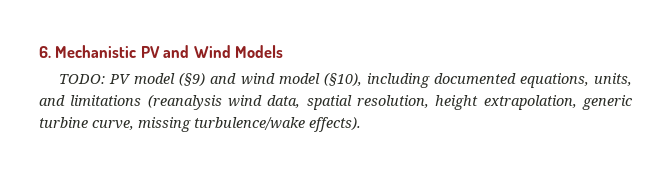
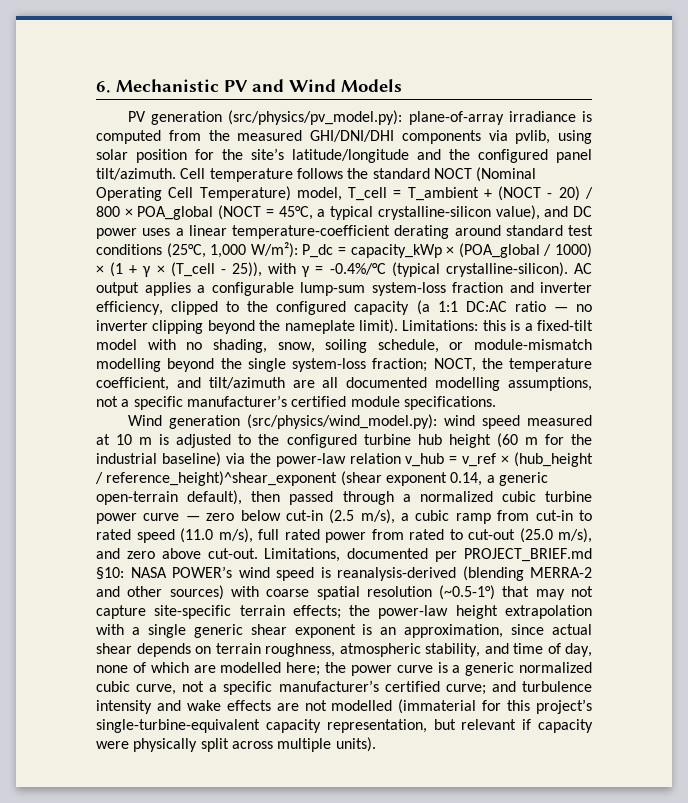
[59,72,632,88] [39,94,633,110] [39,117,361,132] TODO: PV model (§9) and wind model (§10), including documented equations, units, and limitations (reanalysis wind data, spatial resolution, height extrapolation, generic turbine curve, missing turbulence/wake effects). -> [127,110,592,125] [96,130,592,144] [96,148,592,163] [96,167,537,182] [96,186,593,201] [96,205,592,220] [96,225,593,239] [96,242,592,258] [96,262,592,277] [96,282,592,296] [96,300,593,315] [96,319,593,334] [96,339,592,353] [96,358,592,372] [96,377,593,391] [96,395,496,410] [127,414,593,429] [96,433,592,448] [96,452,593,467] [95,471,548,486] [96,490,592,505] [96,509,592,524] [96,528,592,543] [96,548,592,562] [96,566,592,581] [96,585,593,600] [96,605,592,619] [96,624,592,638] [96,643,592,657] [96,662,592,676] [96,680,592,695] [96,699,592,714] [96,719,593,733] [96,737,376,752] PV generation (src/physics/pv_model.py): plane-of-array irradiance is computed from the measured GHI/DNI/DHI components via pvlib, using solar position for the site’s latitude/longitude and the configured panel tilt/azimuth. Cell temperature follows the standard NOCT (Nominal Operating Cell Temperature) model, T_cell = T_ambient + (NOCT - 20) / 800 × POA_global (NOCT = 45°C, a typical crystalline-silicon value), and DC power uses a linear temperature-coefficient derating around standard test conditions (25°C, 1,000 W/m²): P_dc = capacity_kWp × (POA_global / 1000) × (1 + γ × (T_cell - 25)), with γ = -0.4%/°C (typical crystalline-silicon). AC output applies a configurable lump-sum system-loss fraction and inverter efficiency, clipped to the configured capacity (a 1:1 DC:AC ratio — no inverter clipping beyond the nameplate limit). Limitations: this is a fixed-tilt model with no shading, snow, soiling schedule, or module-mismatch modelling beyond the single system-loss fraction; NOCT, the temperature coefficient, and tilt/azimuth are all documented modelling assumptions, not a specific manufacturer’s certified module specifications. // Wind generation (src/physics/wind_model.py): wind speed measured at 10 m is adjusted to the configured turbine hub height (60 m for the industrial baseline) via the power-law relation v_hub = v_ref × (hub_height / reference_height)^shear_exponent (shear exponent 0.14, a generic open-terrain default), then passed through a normalized cubic turbine power curve — zero below cut-in (2.5 m/s), a cubic ramp from cut-in to rated speed (11.0 m/s), full rated power from rated to cut-out (25.0 m/s), and zero above cut-out. Limitations, documented per PROJECT_BRIEF.md §10: NASA POWER’s wind speed is reanalysis-derived (blending MERRA-2 and other sources) with coarse spatial resolution (~0.5-1°) that may not capture site-specific terrain effects; the power-law height extrapolation with a single generic shear exponent is an approximation, since actual shear depends on terrain roughness, atmospheric stability, and time of day, none of which are modelled here; the power curve is a generic normalized cubic curve, not a specific manufacturer’s certified curve; and turbulence intensity and wake effects are not modelled (immaterial for this project’s single-turbine-equivalent capacity representation, but relevant if capacity were physically split across multiple units).

